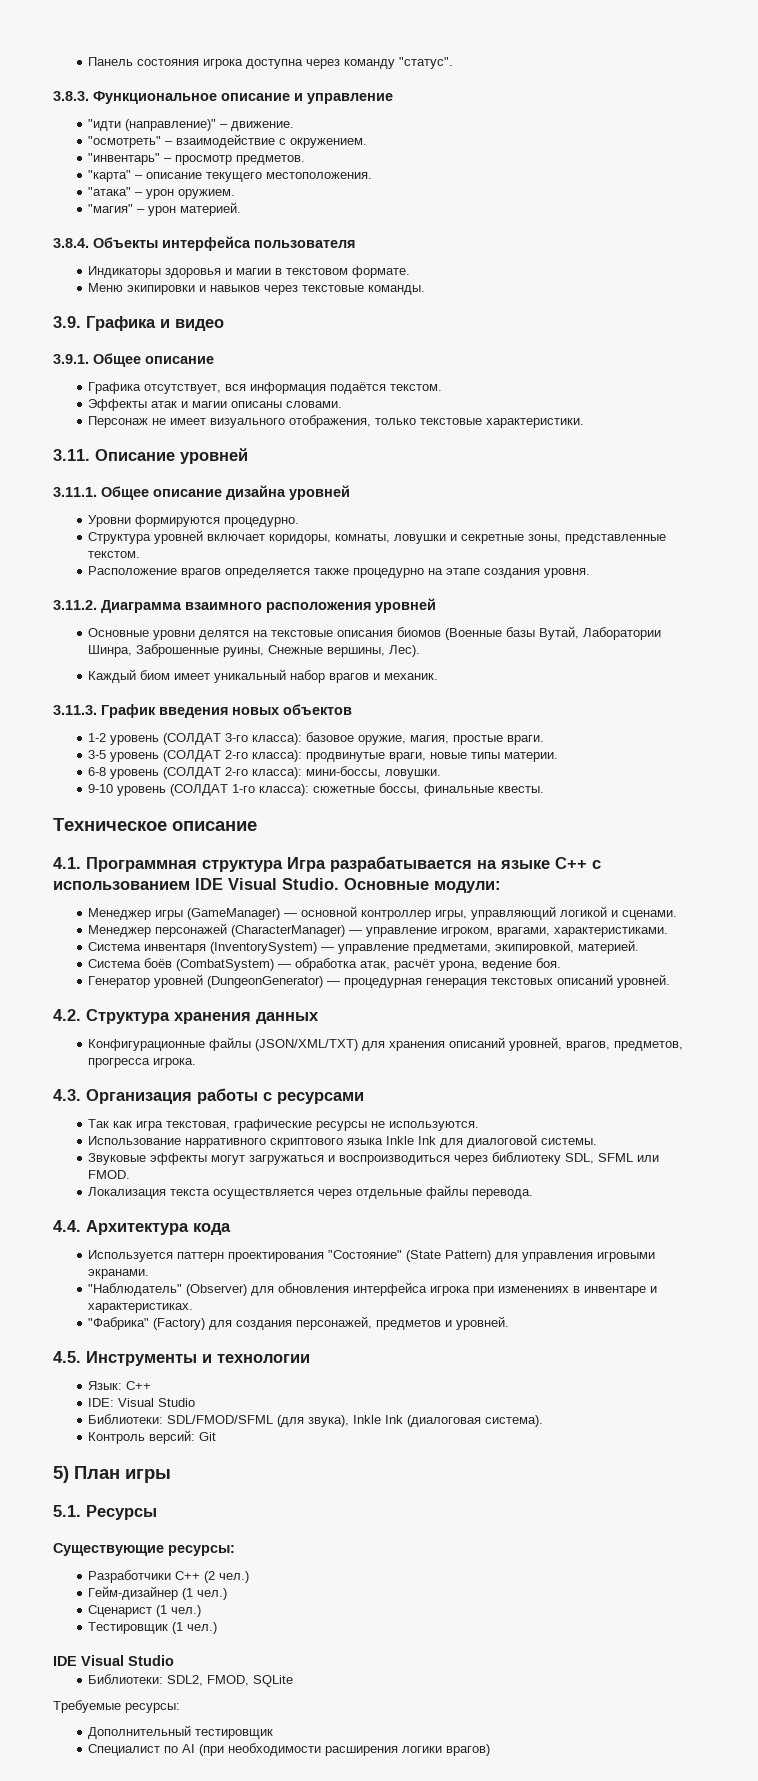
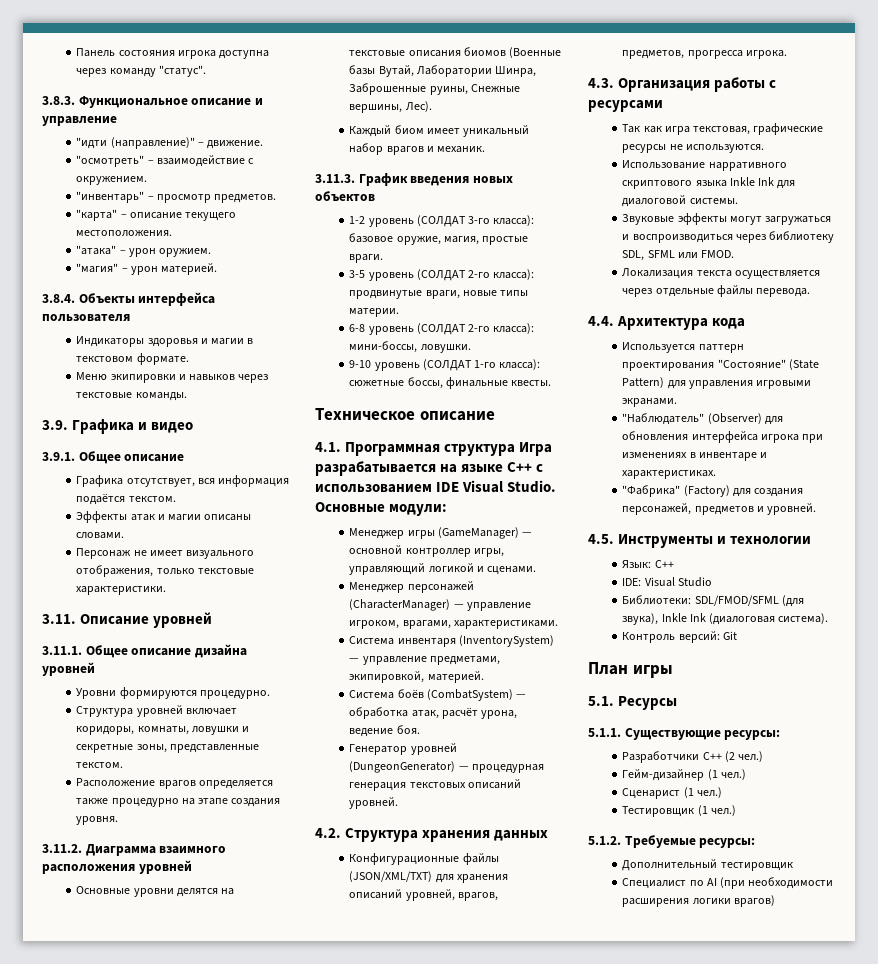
[53,1466,69,1483] 5) -> (737, 635) none
(157, 1512) none -> [588,728,621,737] 5.1.1.
[53,1655,174,1666] [88,1674,294,1687] IDE Visual Studio // Библиотеки: SDL2, FMOD, SQLite // -> [588,836,621,845] 5.1.2.

